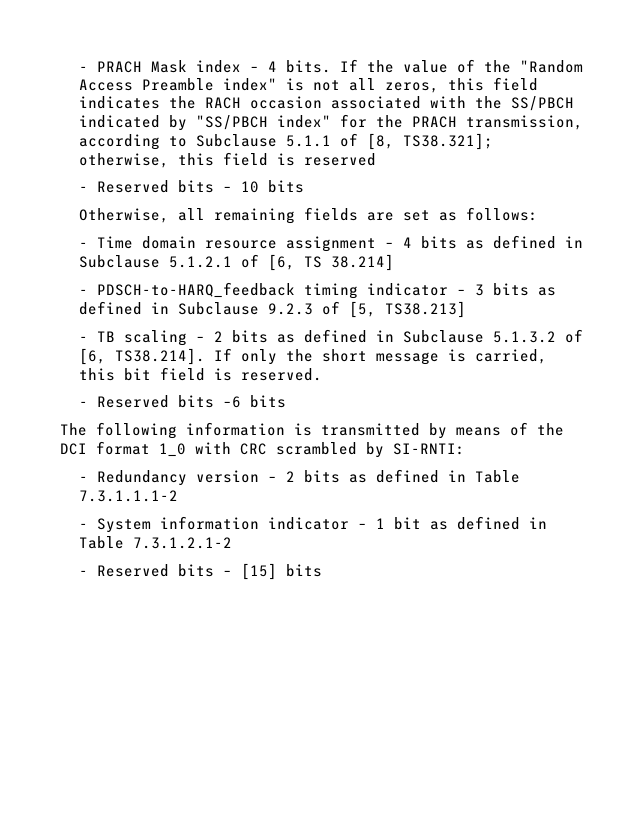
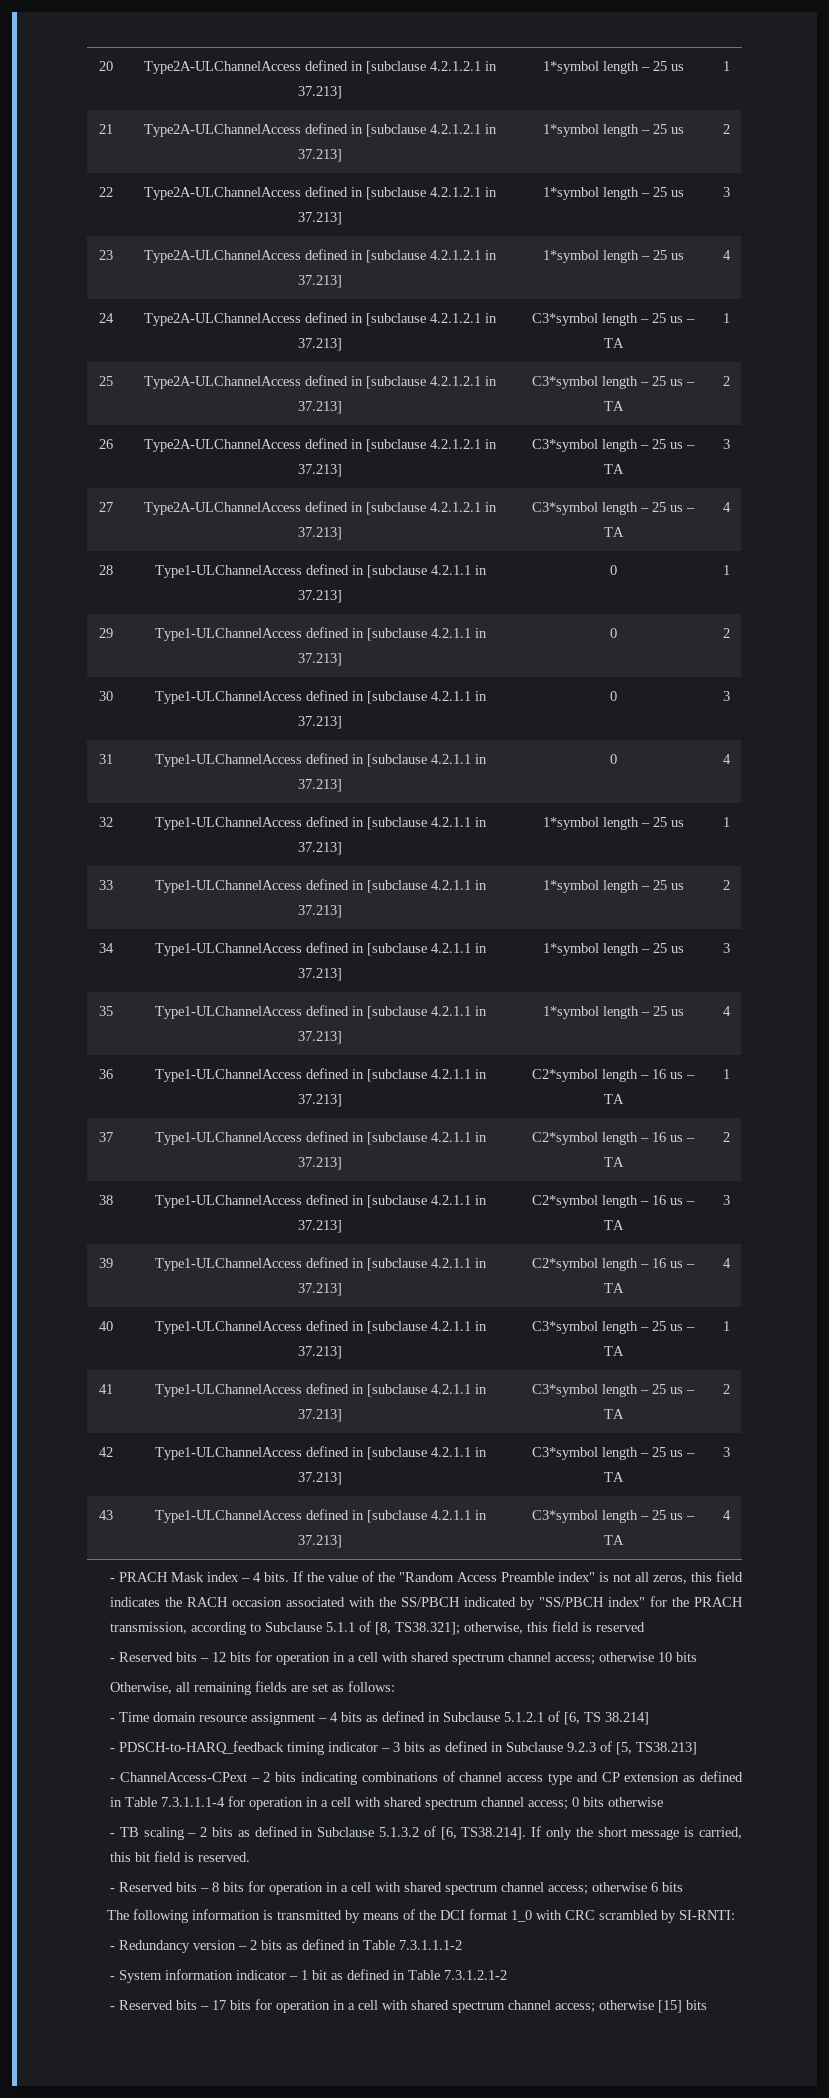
(78, 69) none -> [99,61,113,71] [144,60,497,74] [298,86,342,99] [542,61,684,74] [722,61,730,71] [99,124,113,134] [144,123,497,137] [298,149,342,162] [542,124,684,137] [722,124,730,134] [99,187,113,197] [144,186,497,200] [298,212,342,225] [542,187,684,200] [722,187,730,197] [99,250,113,260] [144,249,497,263] [298,275,342,288] [542,250,684,263] [722,250,731,260] [99,313,114,323] [144,312,497,326] [298,338,342,351] [532,313,695,326] [603,338,624,348] [722,313,730,323] [99,376,113,386] [144,375,497,389] [298,401,342,414] [532,376,695,389] [603,401,624,411] [722,376,730,386] [99,439,113,449] [144,438,497,452] [298,464,342,477] [532,439,695,452] [603,464,624,474] [722,439,730,449] [99,502,113,512] [144,501,497,515] [298,527,342,540] [532,502,695,515] [603,527,624,537] [722,502,731,512] [99,565,113,575] [154,564,487,578] [298,590,342,603] [609,565,617,575] [722,565,730,575] [99,628,113,638] [154,627,487,641] [298,653,342,666] [609,628,617,638] [722,628,730,638] [99,691,113,701] [154,690,487,704] [298,716,342,729] [609,691,617,701] [722,691,730,701] [99,754,113,764] [154,753,487,767] [298,779,342,792] [609,754,617,764] [722,754,731,764] [99,817,113,827] [154,816,487,830] [298,842,342,855] [542,817,684,830] [722,817,730,827] [99,880,113,890] [154,879,487,893] [298,905,342,918] [542,880,684,893] [722,880,730,890] [99,943,114,953] [154,942,487,956] [298,968,342,981] [542,943,684,956] [722,943,730,953] [99,1006,113,1016] [154,1005,487,1019] [298,1031,342,1044] [542,1006,684,1019] [722,1006,731,1016] [99,1069,113,1079] [154,1068,487,1082] [298,1094,342,1107] [532,1069,695,1082] [603,1094,624,1104] [722,1069,730,1079] [99,1132,113,1142] [154,1131,487,1145] [298,1157,342,1170] [532,1132,695,1145] [603,1157,624,1167] [722,1132,730,1142] [99,1195,113,1205] [154,1194,487,1208] [298,1220,342,1233] [532,1195,695,1208] [603,1220,624,1230] [722,1195,730,1205] [99,1258,113,1268] [154,1257,487,1271] [298,1283,342,1296] [532,1258,695,1271] [603,1283,624,1293] [722,1258,731,1268] [99,1321,113,1331] [154,1320,487,1334] [298,1346,342,1359] [532,1321,695,1334] [603,1346,624,1356] [722,1321,730,1331] [99,1384,113,1394] [154,1383,487,1397] [298,1409,342,1422] [532,1384,695,1397] [603,1409,624,1419] [722,1384,730,1394] [99,1447,113,1457] [154,1446,487,1460] [298,1472,342,1485] [532,1447,695,1460] [603,1472,624,1482] [722,1447,730,1457] [99,1510,113,1520] [154,1509,487,1523] [298,1535,342,1548] [532,1510,695,1523] [603,1535,624,1545] [722,1510,731,1520] 20 | Type2A-ULChannelAccess defined in [subclause 4.2.1.2.1 in 37.213] | 1*symbol length – 25 us | 1 // 21 | Type2A-ULChannelAccess defined in [subclause 4.2.1.2.1 in 37.213] | 1*symbol length – 25 us | 2 // 22 | Type2A-ULChannelAccess defined in [subclause 4.2.1.2.1 in 37.213] | 1*symbol length – 25 us | 3 // 23 | Type2A-ULChannelAccess defined in [subclause 4.2.1.2.1 in 37.213] | 1*symbol length – 25 us | 4 // 24 | Type2A-ULChannelAccess defined in [subclause 4.2.1.2.1 in 37.213] | C3*symbol length – 25 us – TA | 1 // 25 | Type2A-ULChannelAccess defined in [subclause 4.2.1.2.1 in 37.213] | C3*symbol length – 25 us – TA | 2 // 26 | Type2A-ULChannelAccess defined in [subclause 4.2.1.2.1 in 37.213] | C3*symbol length – 25 us – TA | 3 // 27 | Type2A-ULChannelAccess defined in [subclause 4.2.1.2.1 in 37.213] | C3*symbol length – 25 us – TA | 4 // 28 | Type1-ULChannelAccess defined in [subclause 4.2.1.1 in 37.213] | 0 | 1 // 29 | Type1-ULChannelAccess defined in [subclause 4.2.1.1 in 37.213] | 0 | 2 // 30 | Type1-ULChannelAccess defined in [subclause 4.2.1.1 in 37.213] | 0 | 3 // 31 | Type1-ULChannelAccess defined in [subclause 4.2.1.1 in 37.213] | 0 | 4 // 32 | Type1-ULChannelAccess defined in [subclause 4.2.1.1 in 37.213] | 1*symbol length – 25 us | 1 // 33 | Type1-ULChannelAccess defined in [subclause 4.2.1.1 in 37.213] | 1*symbol length – 25 us | 2 // 34 | Type1-ULChannelAccess defined in [subclause 4.2.1.1 in 37.213] | 1*symbol length – 25 us | 3 // 35 | Type1-ULChannelAccess defined in [subclause 4.2.1.1 in 37.213] | 1*symbol length – 25 us | 4 // 36 | Type1-ULChannelAccess defined in [subclause 4.2.1.1 in 37.213] | C2*symbol length – 16 us – TA | 1 // 37 | Type1-ULChannelAccess defined in [subclause 4.2.1.1 in 37.213] | C2*symbol length – 16 us – TA | 2 // 38 | Type1-ULChannelAccess defined in [subclause 4.2.1.1 in 37.213] | C2*symbol length – 16 us – TA | 3 // 39 | Type1-ULChannelAccess defined in [subclause 4.2.1.1 in 37.213] | C2*symbol length – 16 us – TA | 4 // 40 | Type1-ULChannelAccess defined in [subclause 4.2.1.1 in 37.213] | C3*symbol length – 25 us – TA | 1 // 41 | Type1-ULChannelAccess defined in [subclause 4.2.1.1 in 37.213] | C3*symbol length – 25 us – TA | 2 // 42 | Type1-ULChannelAccess defined in [subclause 4.2.1.1 in 37.213] | C3*symbol length – 25 us – TA | 3 // 43 | Type1-ULChannelAccess defined in [subclause 4.2.1.1 in 37.213] | C3*symbol length – 25 us – TA | 4 //
(232, 189) none -> [211,1651,654,1665] 12 bits for operation in a cell with shared spectrum channel access; otherwise
(466, 309) none -> [109,1771,744,1785] [109,1796,663,1810] // - ChannelAccess-CPext – 2 bits indicating combinations of channel access type and CP extension as defined in Table 7.3.1.1.1-4 for operation in a cell with shared spectrum channel access; 0 bits otherwise
[222,396,241,408] –6 -> [199,1881,658,1895] – 8 bits for operation in a cell with shared spectrum channel access; otherwise 6
(232, 573) none -> [211,1999,654,2013] 17 bits for operation in a cell with shared spectrum channel access; otherwise

